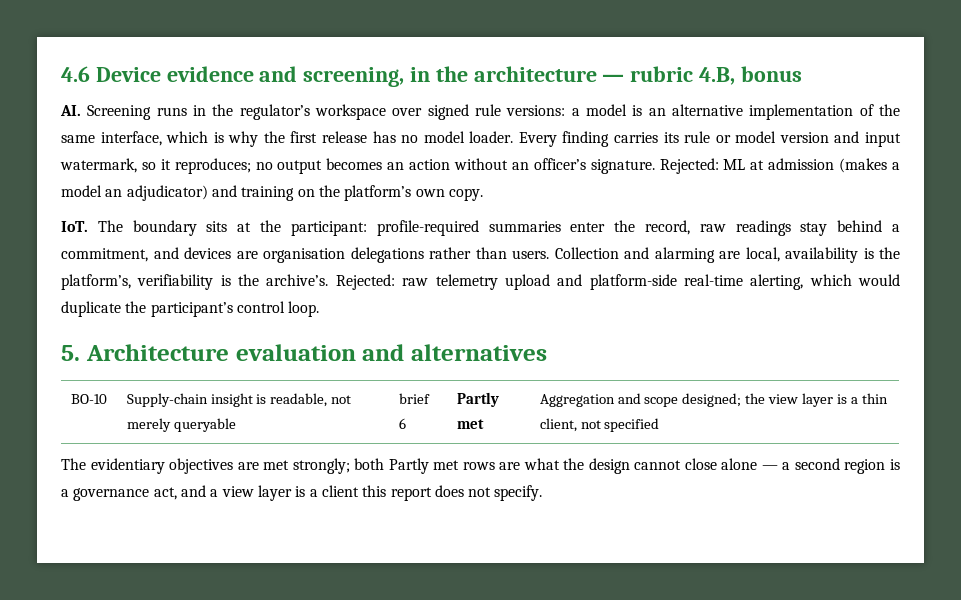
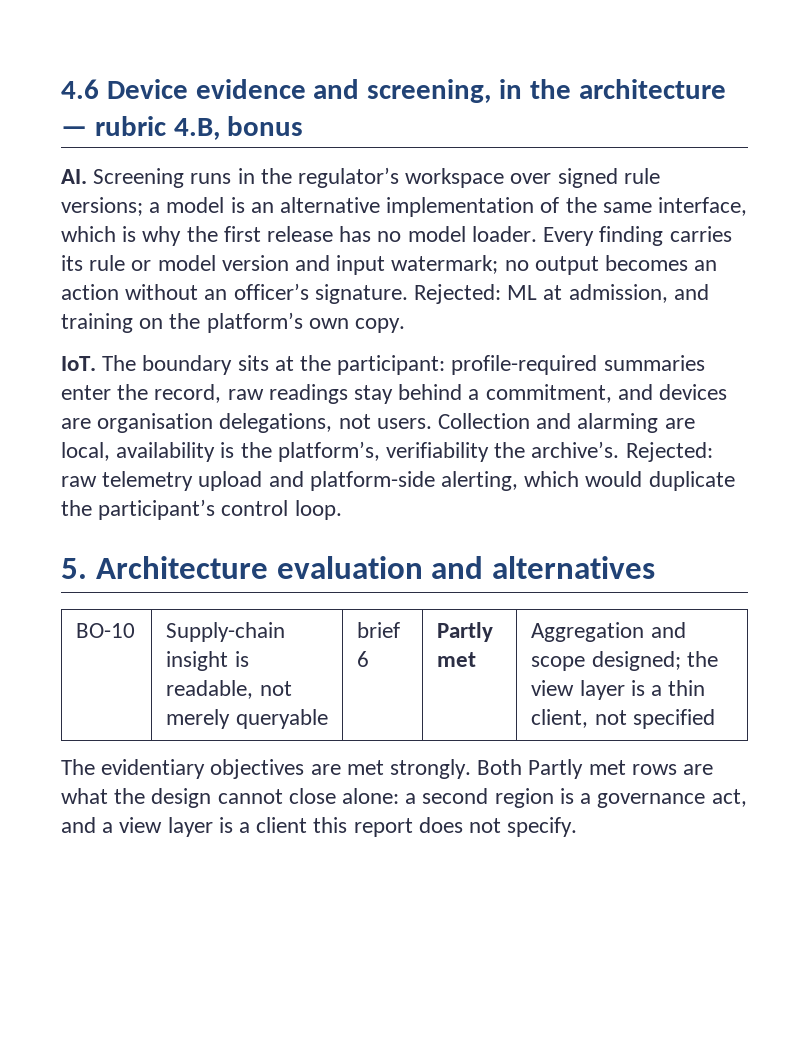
[506,105,566,116] versions: -> [61,197,143,216] versions;
[60,158,251,174] watermark, so it reproduces; -> [391,255,499,274] watermark;
[768,158,901,173] [61,185,208,201] admission (makes a model an adjudicator) -> [568,284,668,303] admission,
[350,247,507,263] delegations rather than -> [219,413,371,433] delegations, not
[220,275,231,286] is -> (490, 452) none
[683,274,743,286] real-time -> (435, 481) none
[292,458,385,474] strongly; both -> [390,759,523,779] strongly. Both
[721,458,778,470] alone — -> [342,788,400,804] alone:

